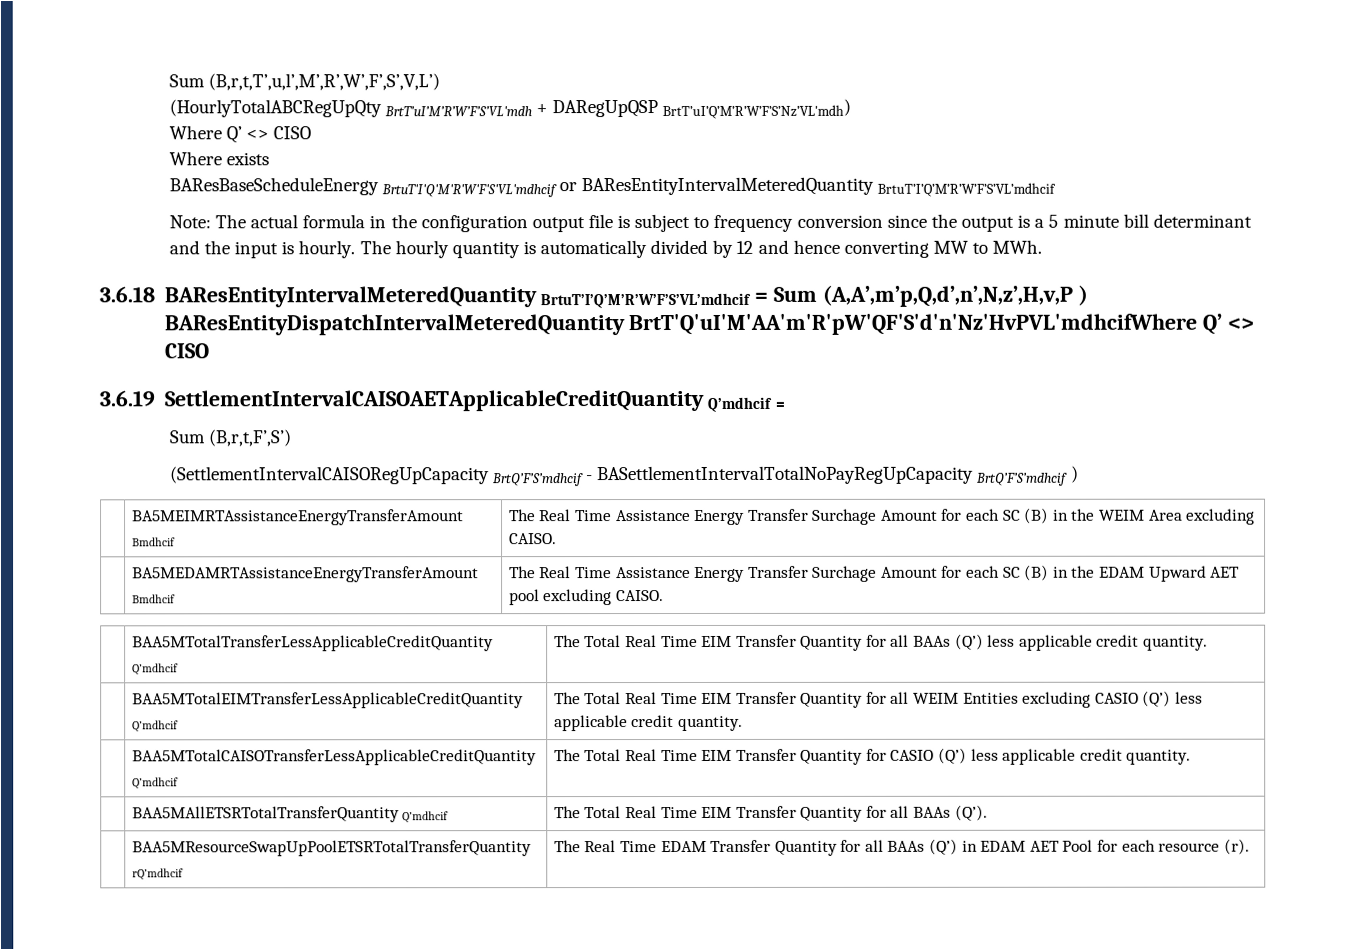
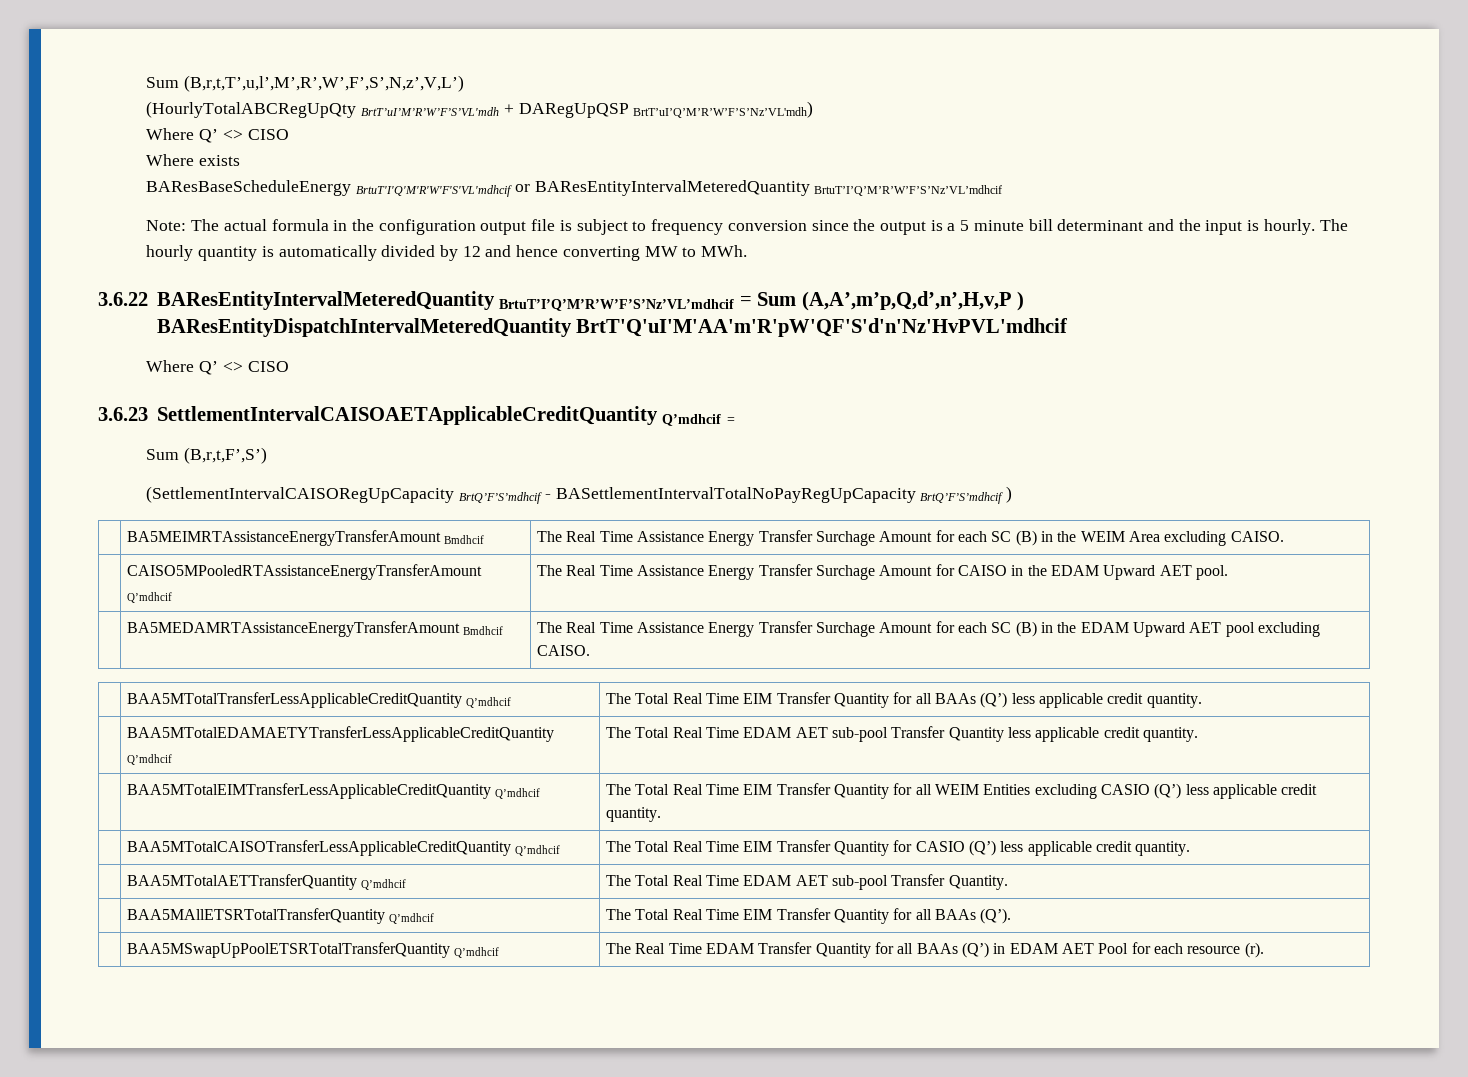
[168,73,441,91] Sum (B,r,t,T’,u,l’,M’,R’,W’,F’,S’,V,L’) -> [146,75,465,92] Sum (B,r,t,T’,u,l’,M’,R’,W’,F’,S’,N,z’,V,L’)
[877,182,1057,197] BrtuT’I’Q’M’R’W’F’S’VL’mdhcif -> [814,185,1003,196] BrtuT’I’Q’M’R’W’F’S’Nz’VL’mdhcif
[99,286,752,309] 3.6.18 BAResEntityIntervalMeteredQuantity BrtuT’I’Q’M’R’W’F’S’VL’mdhcif -> [98,291,735,311] 3.6.22 BAResEntityIntervalMeteredQuantity BrtuT’I’Q’M’R’W’F’S’Nz’VL’mdhcif
[821,284,1073,307] (A,A’,m’p,Q,d’,n’,N,z’,H,v,P -> [801,291,1012,311] (A,A’,m’p,Q,d’,n’,H,v,P
[628,313,1254,336] [163,343,209,359] [99,390,155,407] BrtT'Q'uI'M'AA'm'R'pW'QF'S'd'n'Nz'HvPVL'mdhcifWhere Q’ <> CISO // 3.6.19 -> [576,318,1069,337] [146,360,289,375] [98,407,148,421] BrtT'Q'uI'M'AA'm'R'pW'QF'S'd'n'Nz'HvPVL'mdhcif // Where Q’ <> CISO // 3.6.23
(557, 539) none -> [127,564,483,580] [127,592,173,603] [537,564,1228,580] // | CAISO5MPooledRTAssistanceEnergyTransferAmount Q’mdhcif | The Real Time Assistance Energy Transfer Surchage Amount for CAISO in the EDAM Upward AET pool.
(1208, 643) none -> [127,726,555,742] [127,754,173,765] [606,726,1198,742] // | BAA5MTotalEDAMAETYTransferLessApplicableCreditQuantity Q’mdhcif | The Total Real Time EDAM AET sub-pool Transfer Quantity less applicable credit quantity.
(1192, 757) none -> [127,874,407,890] [606,874,1008,890] // | BAA5MTotalAETTransferQuantity Q’mdhcif | The Total Real Time EDAM AET sub-pool Transfer Quantity.
[131,840,532,857] [131,868,184,881] BAA5MResourceSwapUpPoolETSRTotalTransferQuantity rQ’mdhcif -> [127,942,500,958] BAA5MSwapUpPoolETSRTotalTransferQuantity Q’mdhcif

